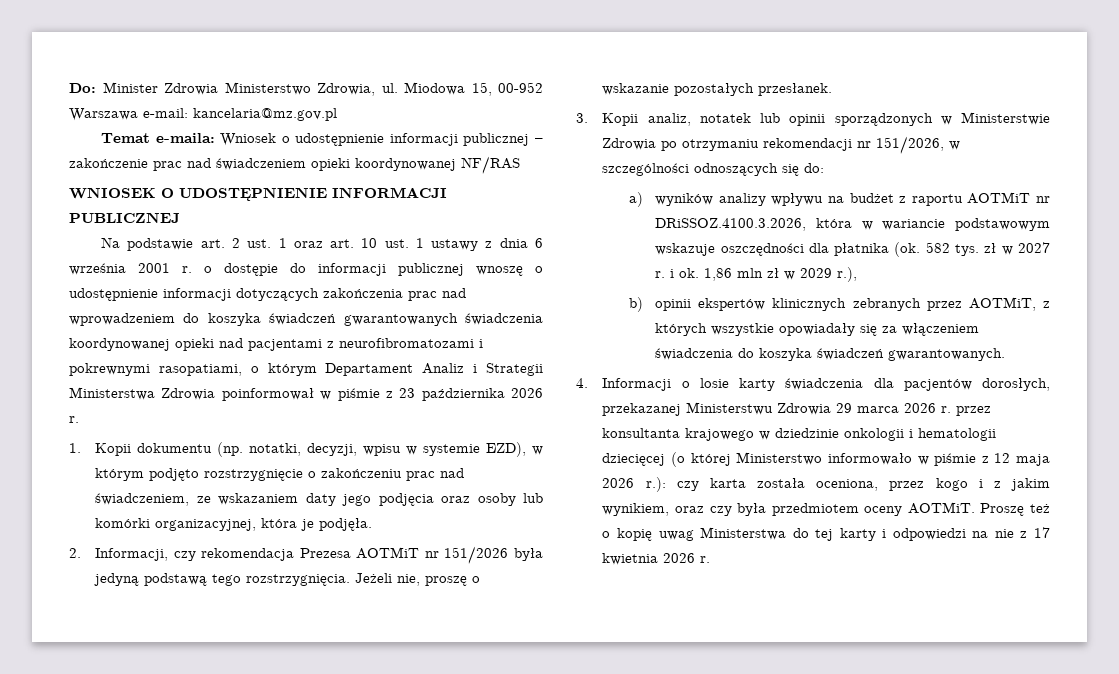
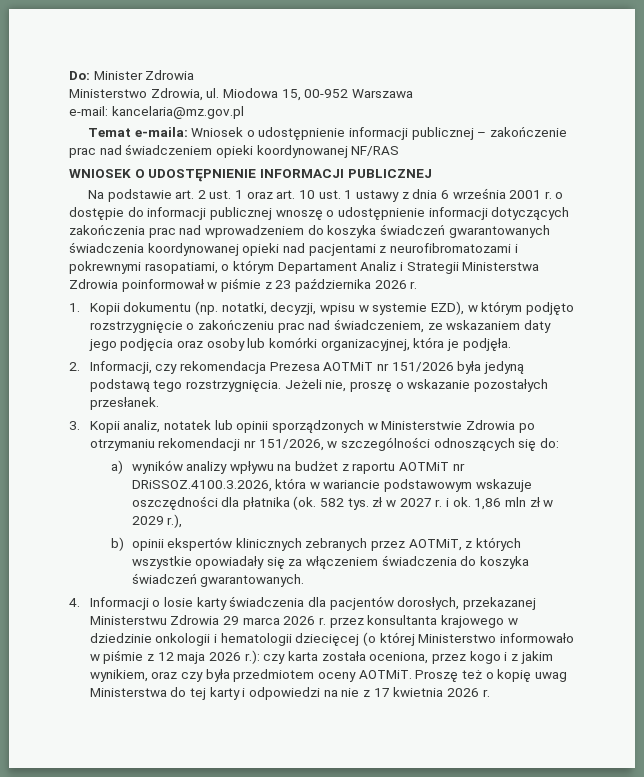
(218, 89) none -> (195, 75) //
(138, 114) none -> (413, 93) //

